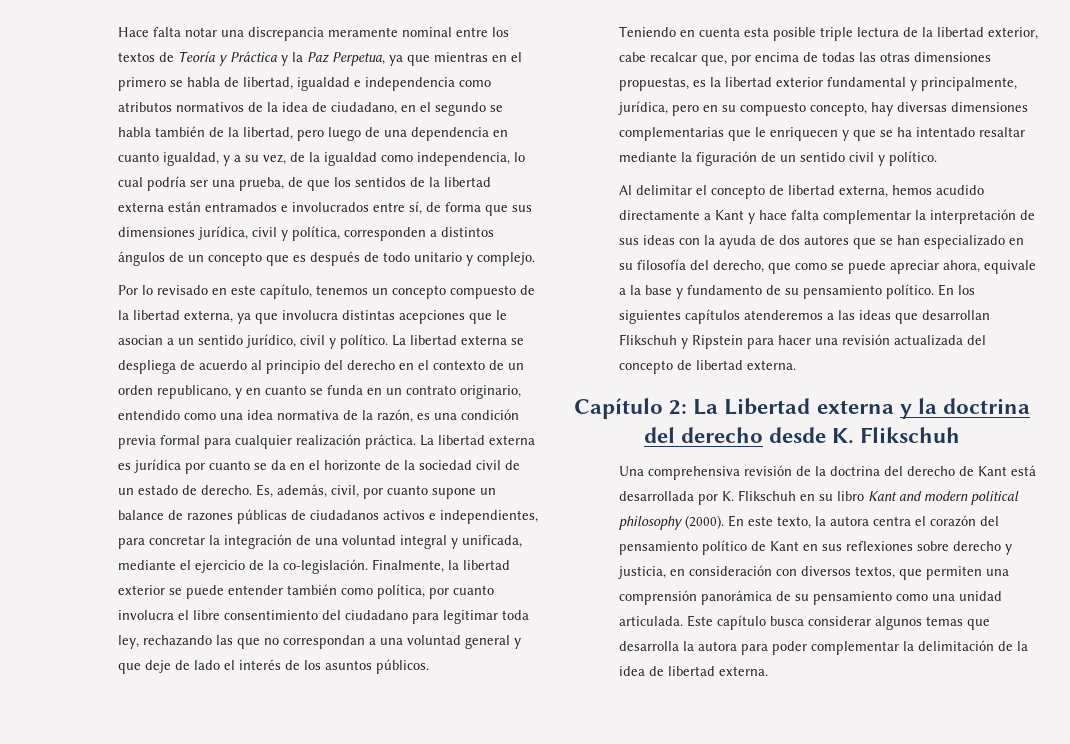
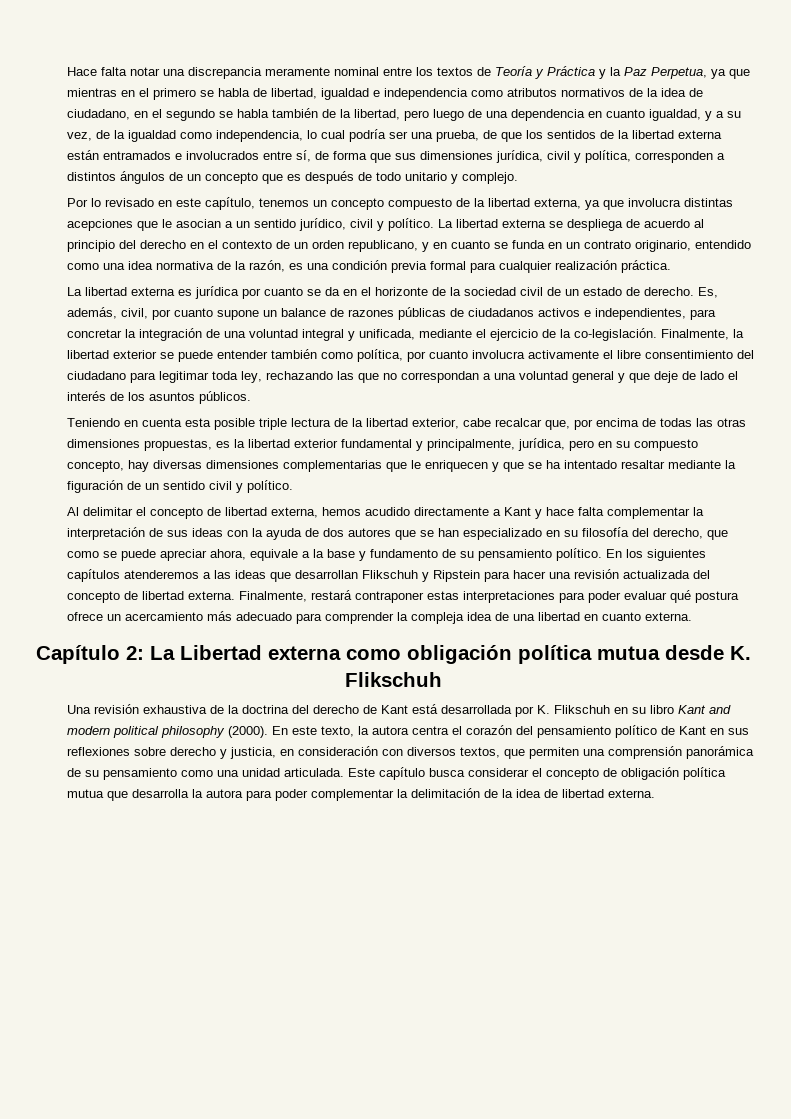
(417, 441) none -> (672, 266) //
(175, 615) none -> [528,350,600,359] activamente
(797, 365) none -> [239,590,740,603] [67,611,693,624] Finalmente, restará contraponer estas interpretaciones para poder evaluar qué postura ofrece un acercamiento más adecuado para comprender la compleja idea de una libertad en cuanto externa.
[899,398,1030,419] [643,427,763,443] y la doctrina del derecho -> [346,645,660,664] como obligación política mutua
[648,465,793,480] comprehensiva revisión -> [94,704,208,714] revisión exhaustiva
[875,616,964,630] algunos temas -> [532,767,727,780] [67,789,105,798] el concepto de obligación política mutua

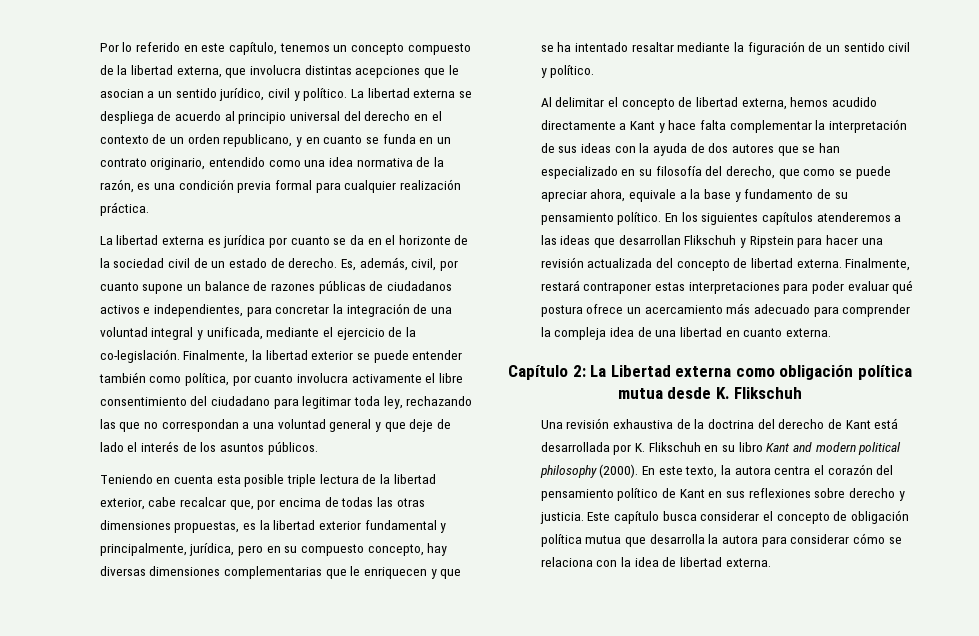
[67,66,751,79] [67,88,704,100] [67,108,742,121] [67,129,723,142] [67,150,726,163] [67,171,519,184] Hace falta notar una discrepancia meramente nominal entre los textos de Teoría y Práctica y la Paz Perpetua, ya que mientras en el primero se habla de libertad, igualdad e independencia como atributos normativos de la idea de ciudadano, en el segundo se habla también de la libertad, pero luego de una dependencia en cuanto igualdad, y a su vez, de la igualdad como independencia, lo cual podría ser una prueba, de que los sentidos de la libertad externa están entramados e involucrados entre sí, de forma que sus dimensiones jurídica, civil y política, corresponden a distintos ángulos de un concepto que es después de todo unitario y complejo. // -> (99, 47) none
[105,198,155,207] revisado -> [136,42,181,52] referido
[585,200,601,210] ya -> (222, 72) none
(116, 246) none -> [289,111,340,121] universal
[230,746,755,759] [67,768,345,780] justicia, en consideración con diversos textos, que permiten una comprensión panorámica de su pensamiento como una unidad articulada. -> [539,512,584,524] justicia.
[275,788,499,801] poder complementar la delimitación de -> [790,533,902,544] [540,557,618,567] considerar cómo se relaciona con

